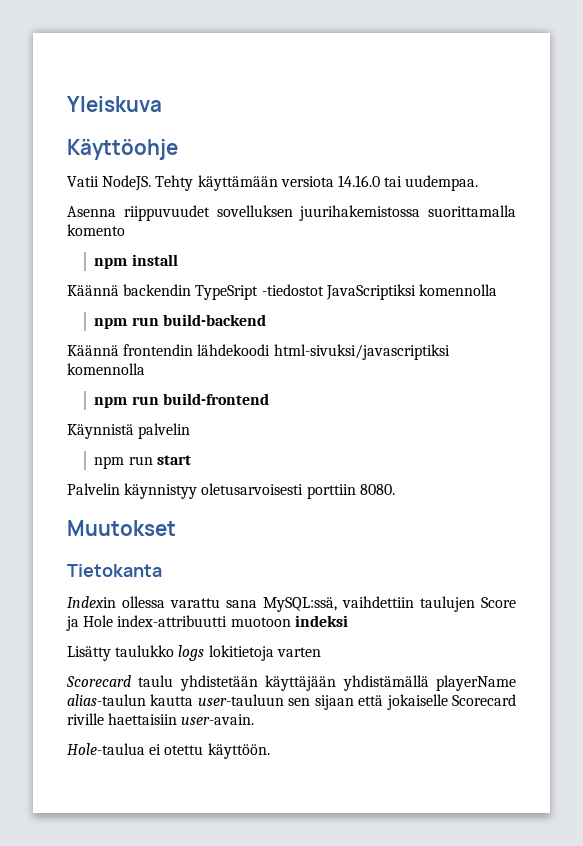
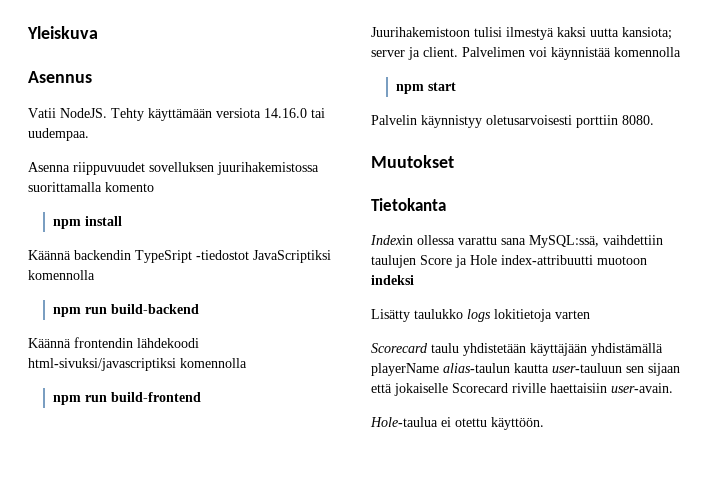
[67,139,178,160] Käyttöohje -> [28,71,92,83] Asennus
[67,423,191,439] [94,456,153,469] Käynnistä palvelin // npm run -> [371,27,672,40] [371,47,681,60] [395,84,424,94] Juurihakemistoon tulisi ilmestyä kaksi uutta kansiota; server ja client. Palvelimen voi käynnistää komennolla // npm

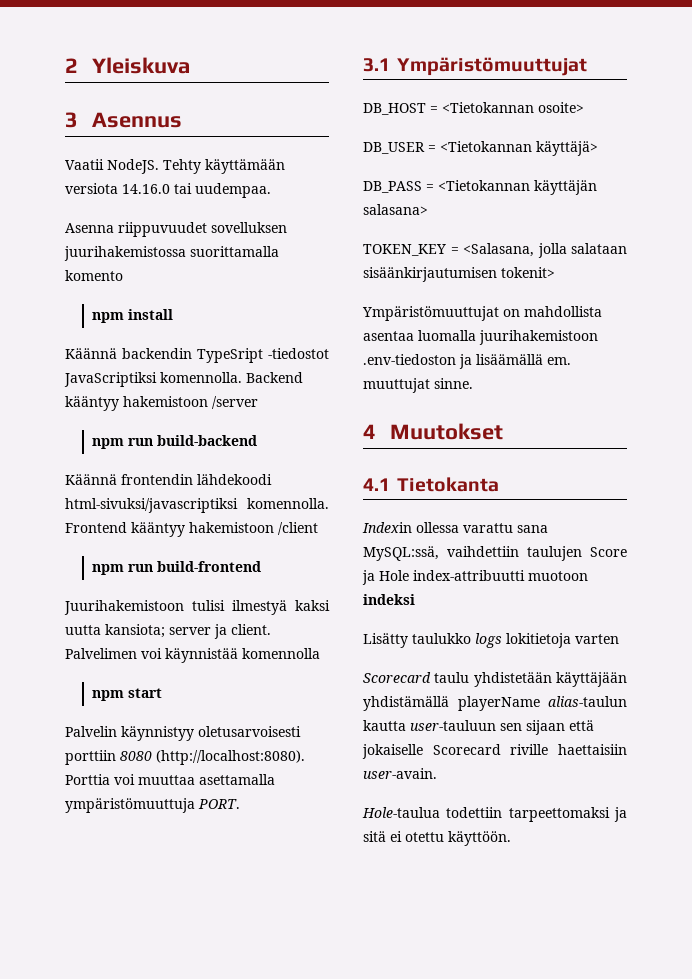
(27, 32) none -> [65,58,78,73] 2
(98, 32) none -> [65,112,78,128] 3
[28,108,56,118] Vatii -> [65,159,104,170] Vaatii
[28,270,95,280] komennolla -> [160,372,303,383] [65,396,258,411] komennolla. Backend kääntyy hakemistoon /server
[180,358,247,368] komennolla -> [247,498,329,509] [65,522,318,537] komennolla. Frontend kääntyy hakemistoon /client
[622,115,654,125] 8080. // -> [120,750,305,765] [65,774,275,785] [65,798,240,813] [363,57,587,76] [363,102,584,115] [363,141,598,156] [363,180,597,195] [363,204,428,215] [363,243,627,258] [363,267,555,282] [362,306,602,321] [363,330,598,345] [363,354,571,369] [363,378,473,393] [363,424,376,439] 8080 (http://localhost:8080). Porttia voi muuttaa asettamalla ympäristömuuttuja PORT. // 3.1 Ympäristömuuttujat // DB_HOST = <Tietokannan osoite> // DB_USER = <Tietokannan käyttäjä> // DB_PASS = <Tietokannan käyttäjän salasana> // TOKEN_KEY = <Salasana, jolla salataan sisäänkirjautumisen tokenit> // Ympäristömuuttujat on mahdollista asentaa luomalla juurihakemistoon .env-tiedoston ja lisäämällä em. muuttujat sinne. // 4
(454, 161) none -> [363,478,390,491] 4.1
(438, 422) none -> [446,807,627,822] [363,831,386,842] todettiin tarpeettomaksi ja sitä

